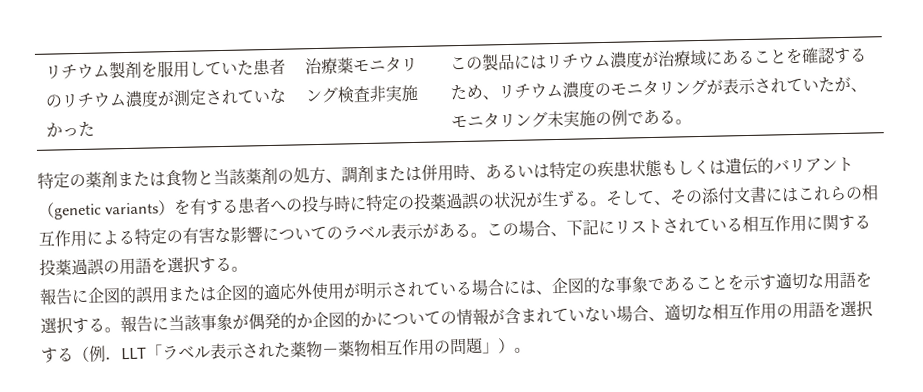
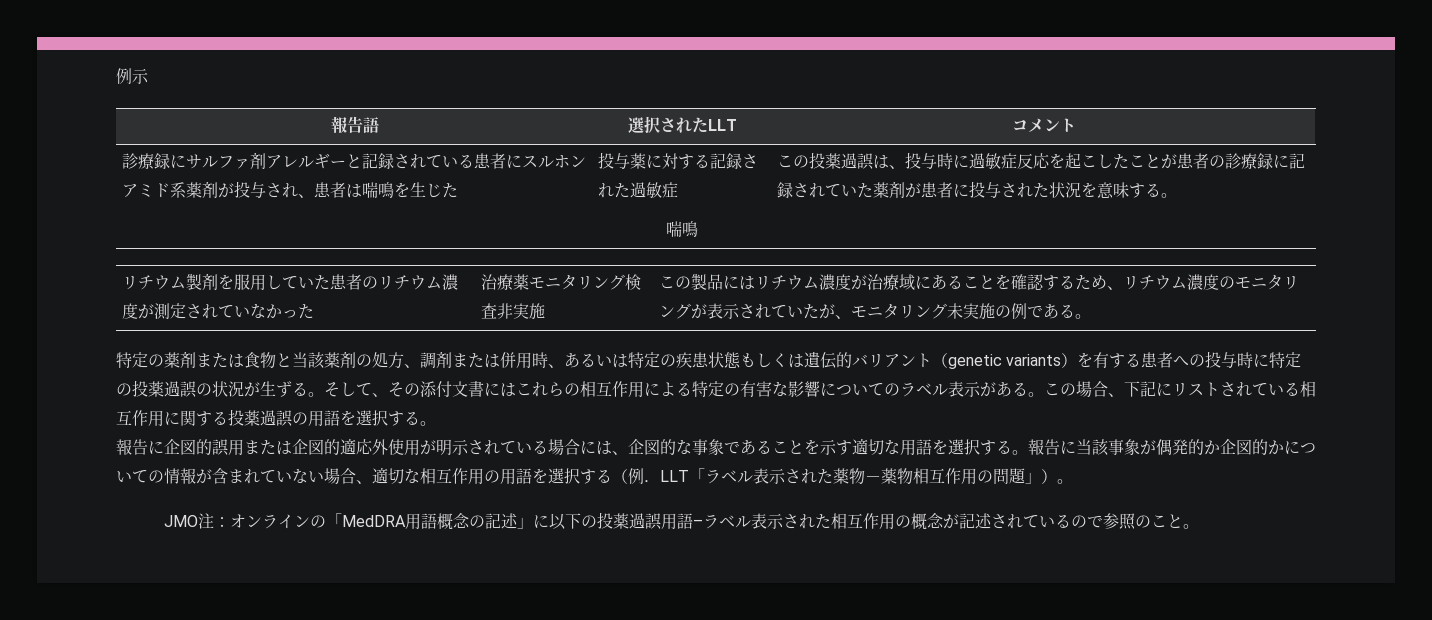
(45, 72) none -> [116,68,149,84] [330,116,379,133] [627,116,737,133] [1011,118,1076,132] [122,152,587,169] [122,181,459,198] [598,152,759,169] [598,182,679,198] [666,221,698,237] [777,152,1306,170] [777,181,1178,199] 例示 // 報告語 | 選択されたLLT | コメント // 診療録にサルファ剤アレルギーと記録されている患者にスルホンアミド系薬剤が投与され、患者は喘鳴を生じた | 投与薬に対する記録された過敏症 // 喘鳴 | この投薬過誤は、投与時に過敏症反応を起こしたことが患者の診療録に記録されていた薬剤が患者に投与された状況を意味する。 //
(531, 350) none -> [163,512,1199,530] // JMO注：オンラインの「MedDRA用語概念の記述」に以下の投薬過誤用語–ラベル表示された相互作用の概念が記述されているので参照のこと。

